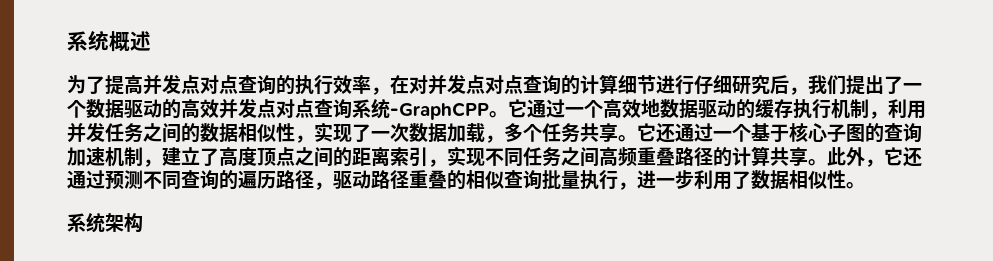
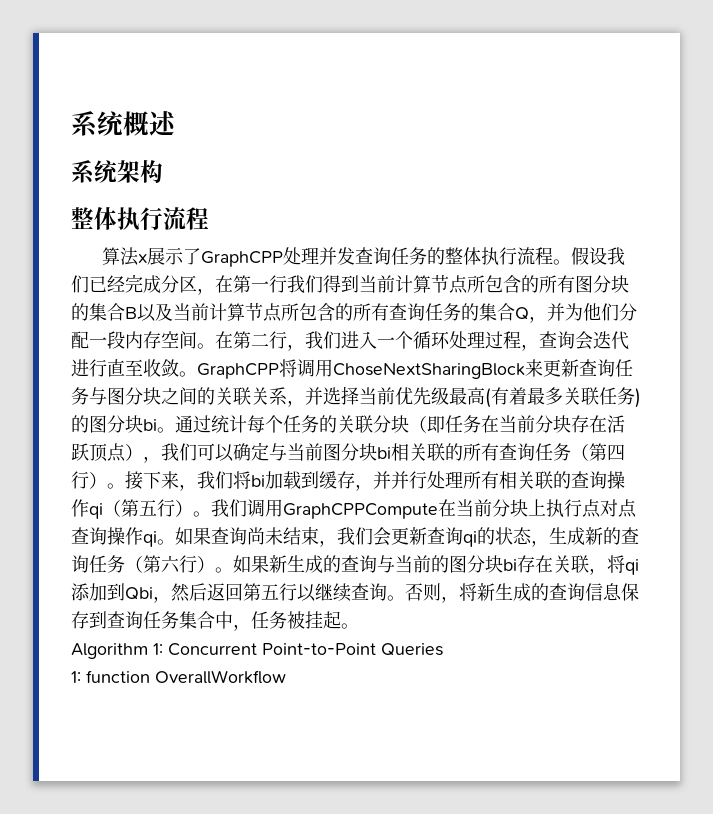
[67,74,922,95] [67,98,926,120] [67,122,922,143] [67,146,922,167] [67,170,865,190] [67,212,143,233] 为了提高并发点对点查询的执行效率，在对并发点对点查询的计算细节进行仔细研究后，我们提出了一个数据驱动的高效并发点对点查询系统-GraphCPP。它通过一个高效地数据驱动的缓存执行机制，利用并发任务之间的数据相似性，实现了一次数据加载，多个任务共享。它还通过一个基于核心子图的查询加速机制，建立了高度顶点之间的距离索引，实现不同任务之间高频重叠路径的计算共享。此外，它还通过预测不同查询的遍历路径，驱动路径重叠的相似查询批量执行，进一步利用了数据相似性。 // 系统架构 -> [71,160,163,184] [71,207,209,231] [101,247,625,267] [71,274,629,295] [71,303,637,323] [71,331,629,351] [71,359,633,379] [71,386,641,408] [71,415,625,433] [71,442,625,463] [71,471,625,491] [71,499,637,519] [71,527,639,547] [71,555,639,575] [71,583,639,603] [71,611,359,631] [71,643,443,659] [71,670,286,684] 系统架构 // 整体执行流程 // 算法x展示了GraphCPP处理并发查询任务的整体执行流程。假设我们已经完成分区，在第一行我们得到当前计算节点所包含的所有图分块的集合B以及当前计算节点所包含的所有查询任务的集合Q，并为他们分配一段内存空间。在第二行，我们进入一个循环处理过程，查询会迭代进行直至收敛。GraphCPP将调用ChoseNextSharingBlock来更新查询任务与图分块之间的关联关系，并选择当前优先级最高(有着最多关联任务)的图分块bi。通过统计每个任务的关联分块（即任务在当前分块存在活跃顶点），我们可以确定与当前图分块bi相关联的所有查询任务（第四行）。接下来，我们将bi加载到缓存，并并行处理所有相关联的查询操作qi（第五行）。我们调用GraphCPPCompute在当前分块上执行点对点查询操作qi。如果查询尚未结束，我们会更新查询qi的状态，生成新的查询任务（第六行）。如果新生成的查询与当前的图分块bi存在关联，将qi添加到Qbi，然后返回第五行以继续查询。否则，将新生成的查询信息保存到查询任务集合中，任务被挂起。 // Algorithm 1: Concurrent Point-to-Point Queries // 1: function OverallWorkflow

